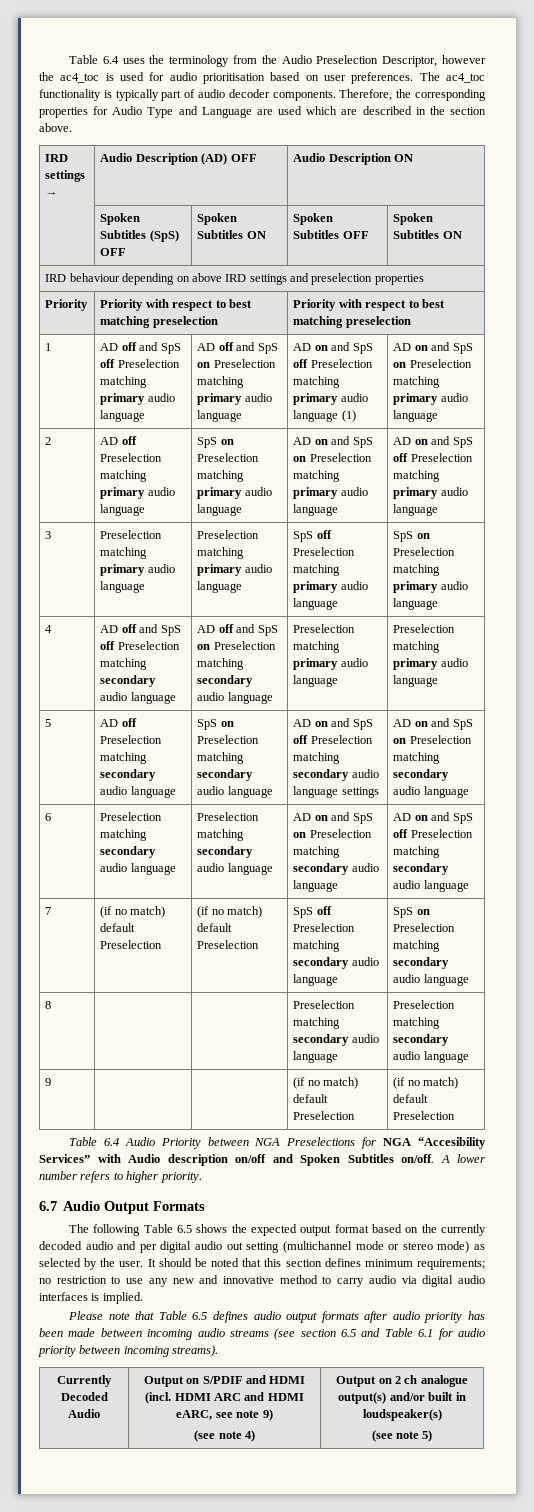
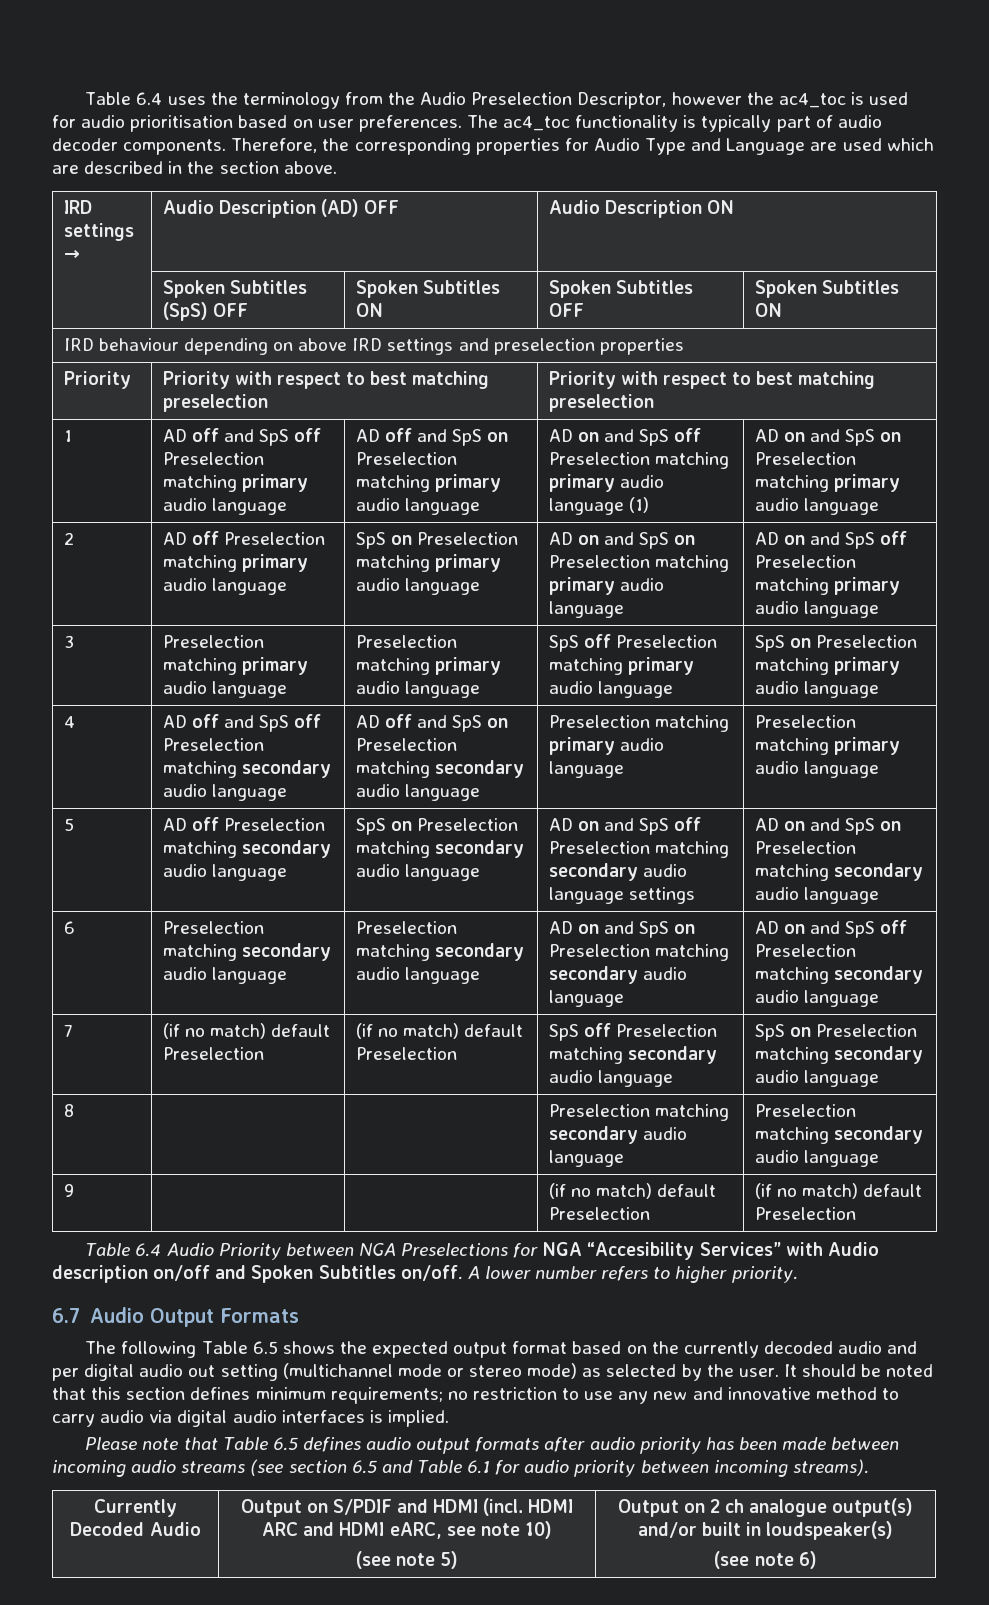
[262,1409,273,1421] [194,1430,255,1442] 9) // (see note 4) -> [524,1521,552,1539] [355,1551,459,1569] 10) // (see note 5)
[422,1430,433,1442] 5) -> [798,1551,817,1569] 6)

